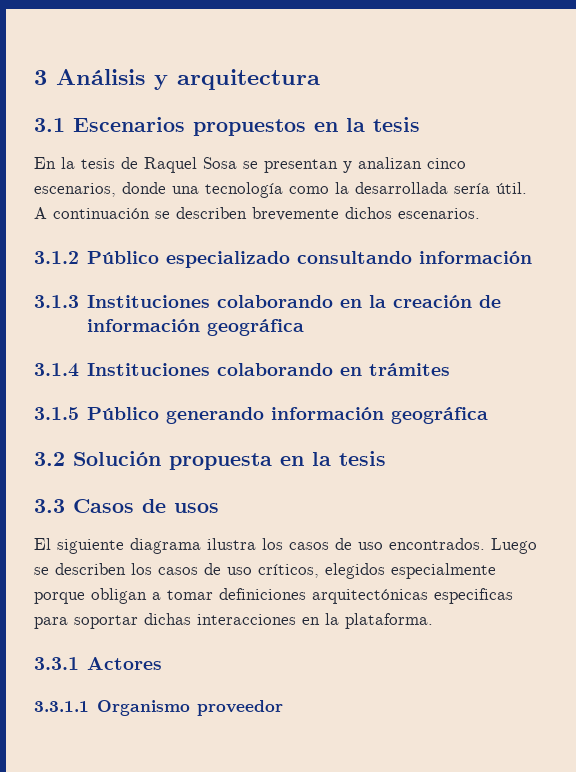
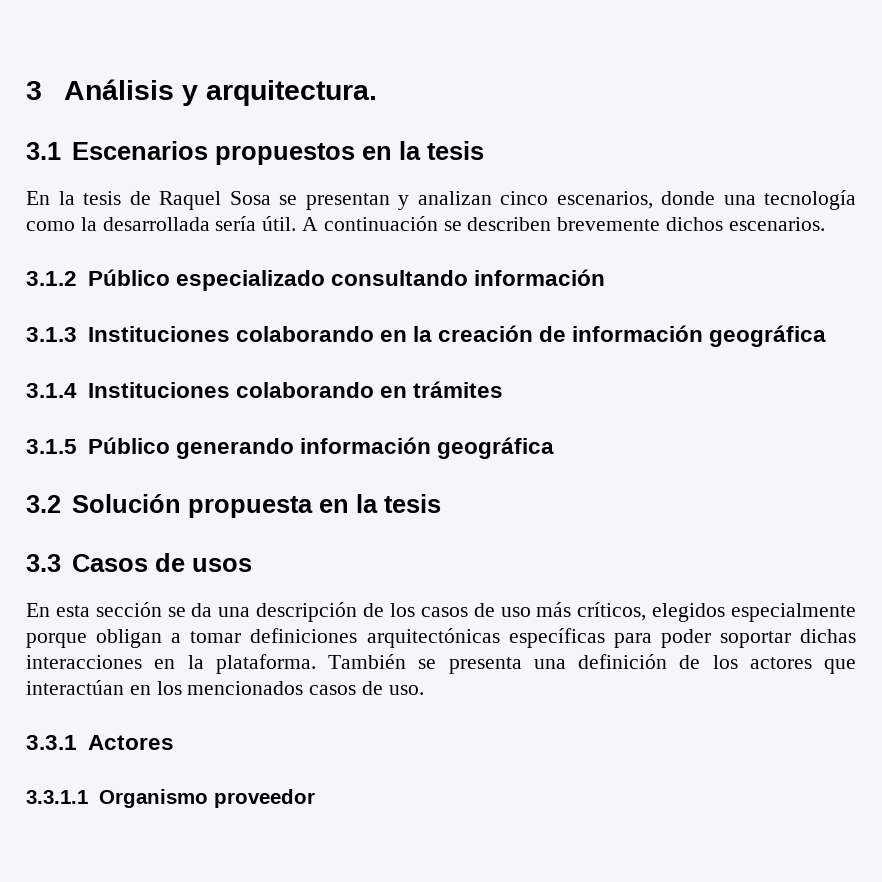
[177,69,321,90] arquitectura -> [206,80,378,106] arquitectura.
[34,538,537,554] [34,563,252,575] El siguiente diagrama ilustra los casos de uso encontrados. Luego se describen los casos de uso -> [26,602,572,622] En esta sección se da una descripción de los casos de uso más
[434,588,513,604] [34,617,68,629] especificas para -> [508,628,711,648] específicas para poder
(433, 621) none -> [328,654,856,674] [26,680,424,695] También se presenta una definición de los actores que interactúan en los mencionados casos de uso.

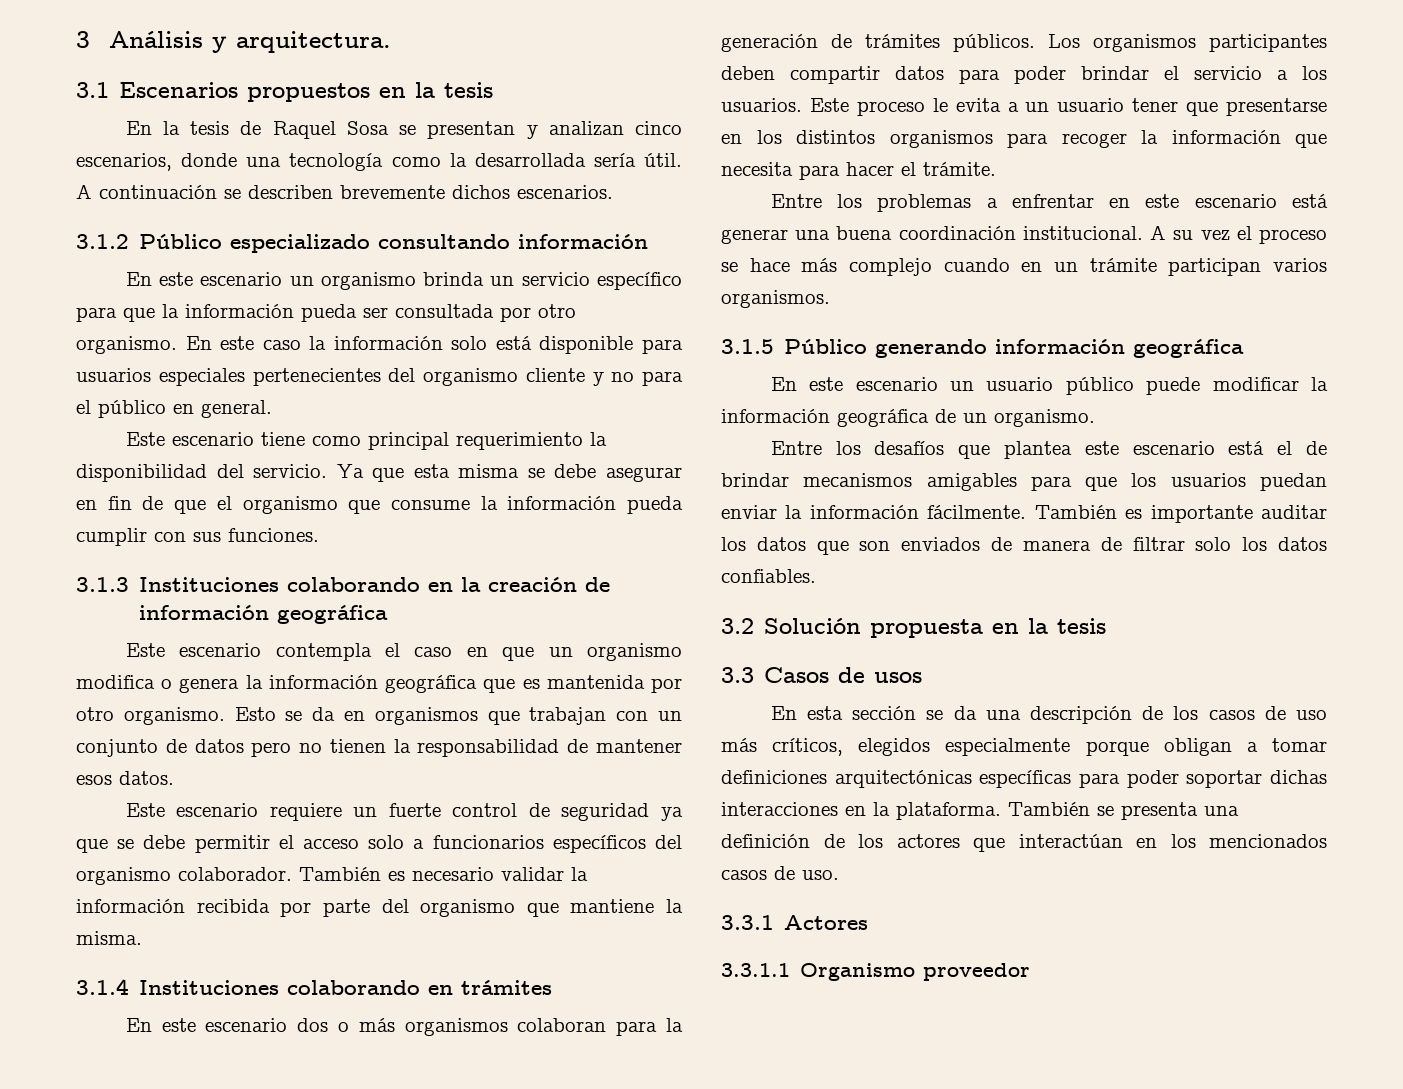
(605, 277) none -> [125,272,683,290] [76,304,576,322] [76,336,683,354] [76,368,683,386] [76,400,272,418] [125,432,607,450] [76,464,682,482] [76,496,683,514] [76,528,319,546] // En este escenario un organismo brinda un servicio específico para que la información pueda ser consultada por otro organismo. En este caso la información solo está disponible para usuarios especiales pertenecientes del organismo cliente y no para el público en general. // Este escenario tiene como principal requerimiento la disponibilidad del servicio. Ya que esta misma se debe asegurar en fin de que el organismo que consume la información pueda cumplir con sus funciones.
(827, 336) none -> [125,643,683,661] [76,675,682,693] [76,707,682,725] [76,739,682,757] [76,771,174,785] [125,803,684,821] [76,835,682,853] [76,867,588,885] [76,899,683,917] [76,931,142,945] // Este escenario contempla el caso en que un organismo modifica o genera la información geográfica que es mantenida por otro organismo. Esto se da en organismos que trabajan con un conjunto de datos pero no tienen la responsabilidad de mantener esos datos. // Este escenario requiere un fuerte control de seguridad ya que se debe permitir el acceso solo a funcionarios específicos del organismo colaborador. También es necesario validar la información recibida por parte del organismo que mantiene la misma.
(503, 389) none -> [125,1018,683,1036] [721,34,1327,52] [721,66,1327,84] [721,98,1327,116] [721,130,1327,148] [721,162,996,180] [770,194,1328,212] [721,225,1327,244] [721,258,1327,276] [721,290,830,308] // En este escenario dos o más organismos colaboran para la generación de trámites públicos. Los organismos participantes deben compartir datos para poder brindar el servicio a los usuarios. Este proceso le evita a un usuario tener que presentarse en los distintos organismos para recoger la información que necesita para hacer el trámite. // Entre los problemas a enfrentar en este escenario está generar una buena coordinación institucional. A su vez el proceso se hace más complejo cuando en un trámite participan varios organismos.
(554, 448) none -> [770,377,1328,395] [721,409,1095,427] [770,441,1327,459] [721,473,1327,491] [721,505,1327,523] [721,537,1327,555] [721,569,816,583] // En este escenario un usuario público puede modificar la información geográfica de un organismo. // Entre los desafíos que plantea este escenario está el de brindar mecanismos amigables para que los usuarios puedan enviar la información fácilmente. También es importante auditar los datos que son enviados de manera de filtrar solo los datos confiables.

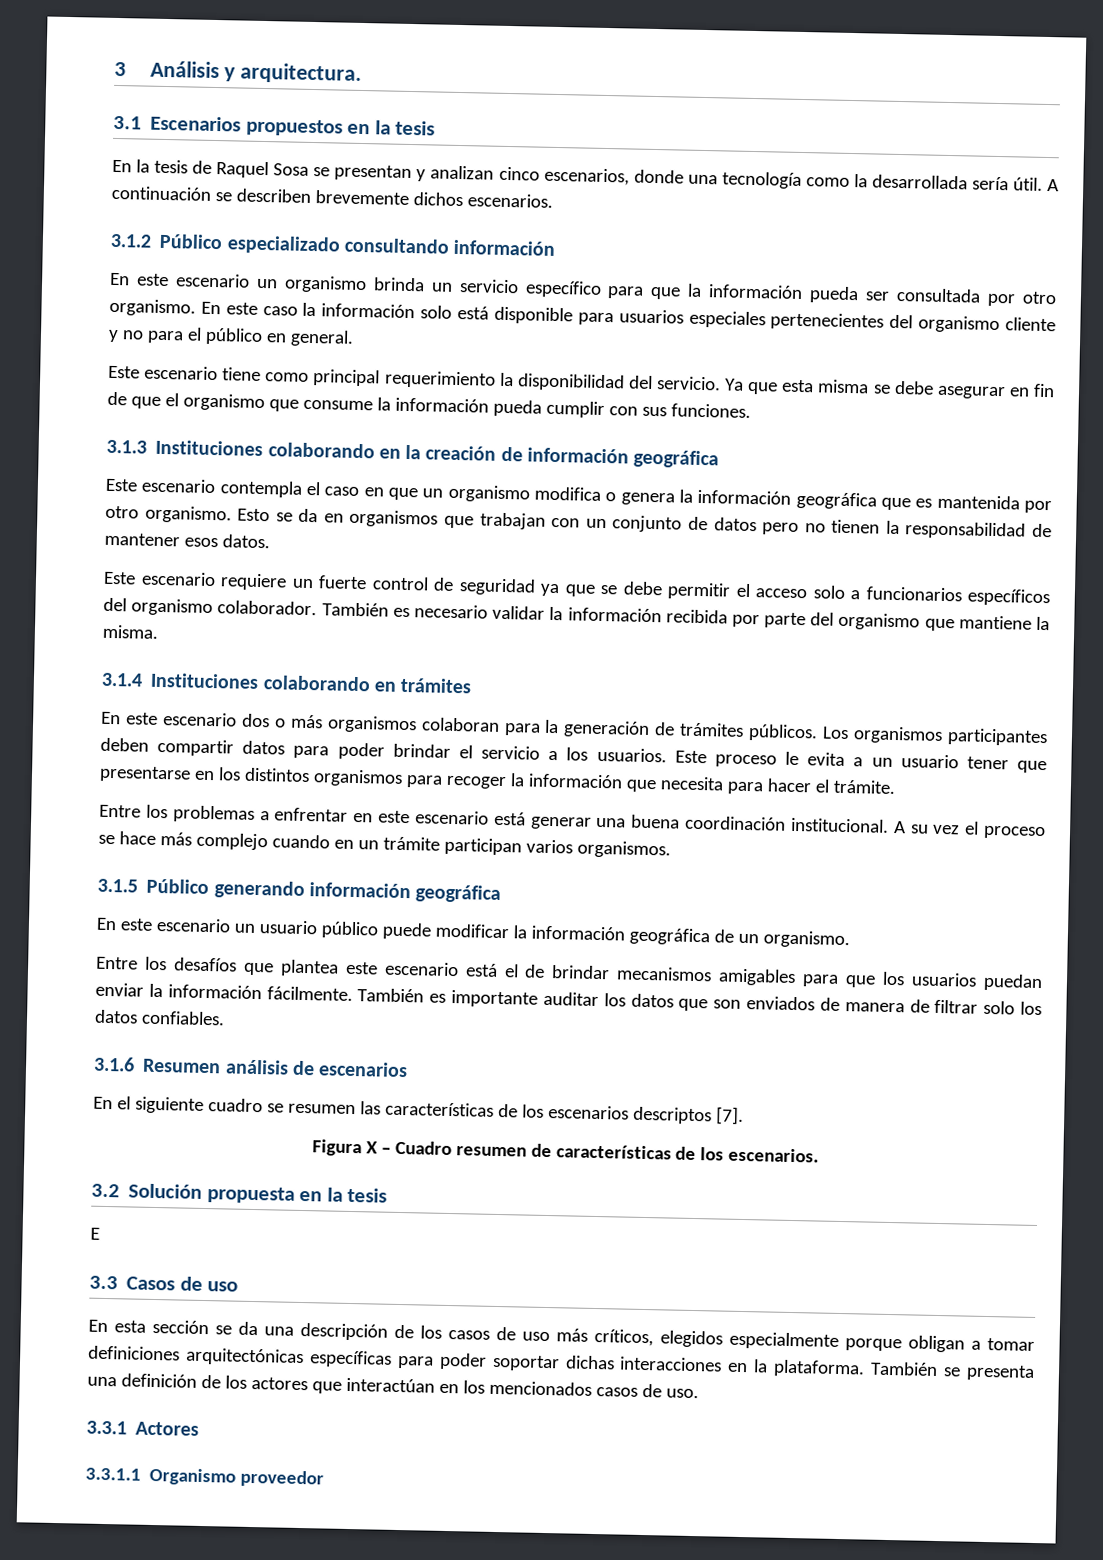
(816, 576) none -> [93,1056,409,1078] [93,1096,744,1125] [311,1139,820,1163] // 3.1.6 Resumen análisis de escenarios // En el siguiente cuadro se resumen las características de los escenarios descriptos [7]. // Figura X – Cuadro resumen de características de los escenarios.
(1107, 626) none -> [90,1227,100,1240] // E
[874,672,923,683] usos -> [207,1281,239,1292] uso

